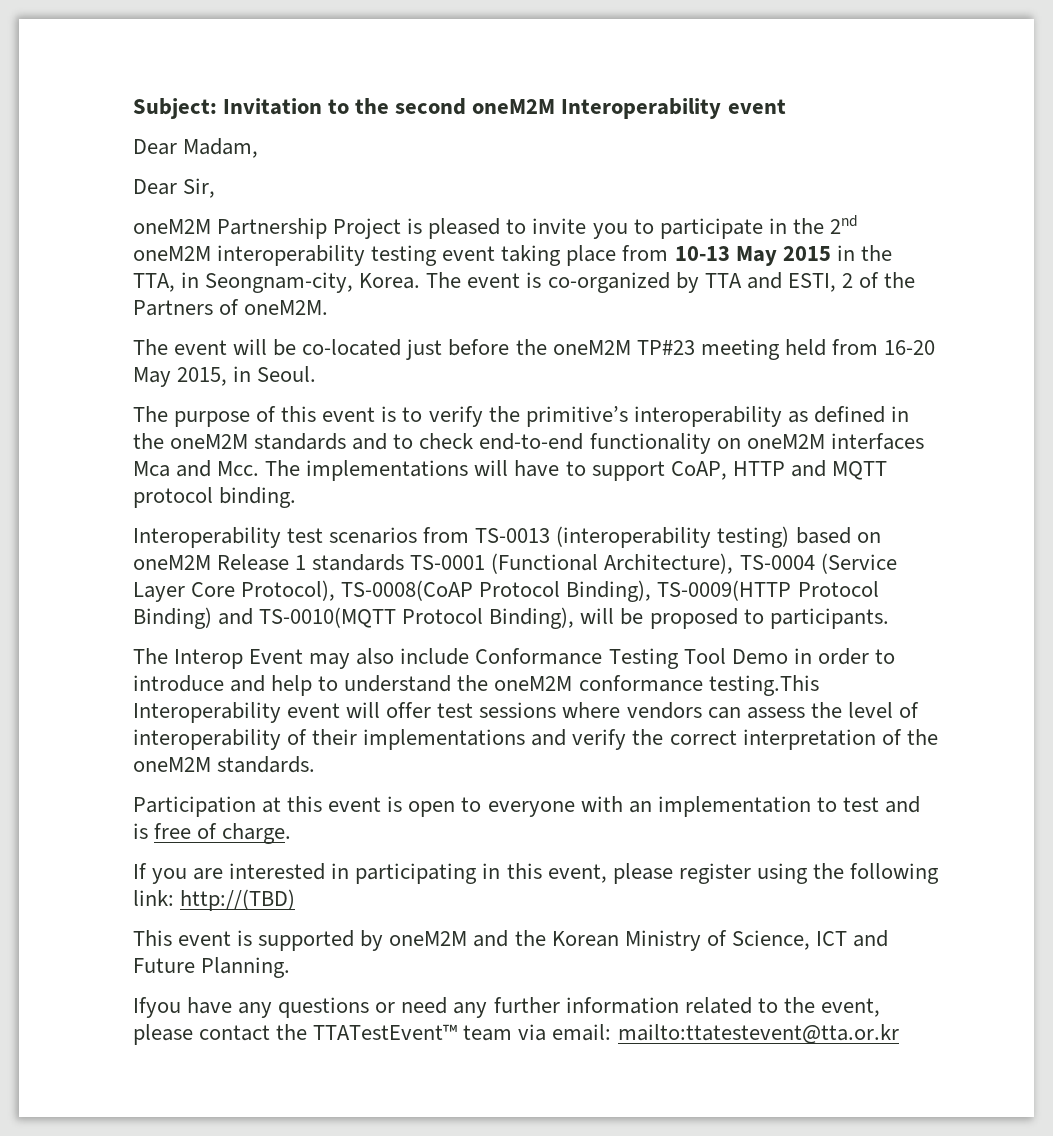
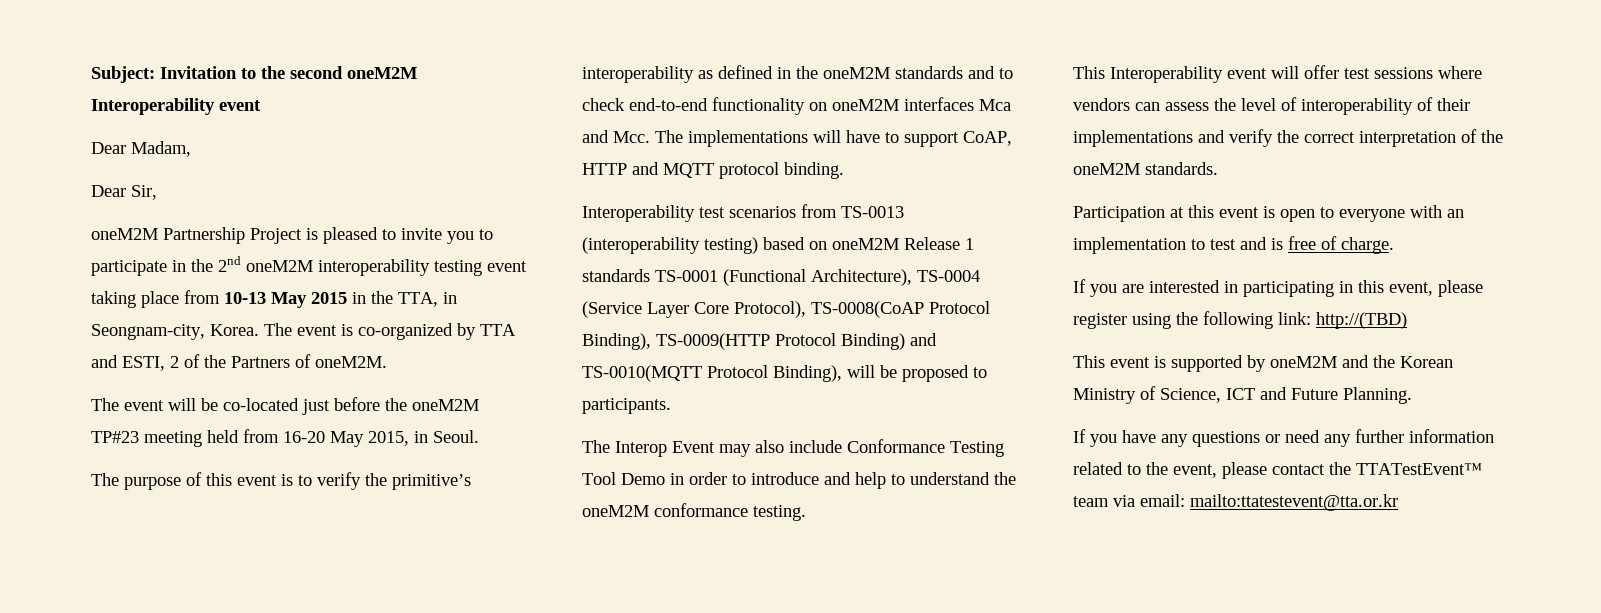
[708,675,819,696] testing.This -> [753,505,806,521] [1073,66,1105,79] testing. // This
[133,997,181,1018] Ifyou -> [1073,429,1117,447] If you

